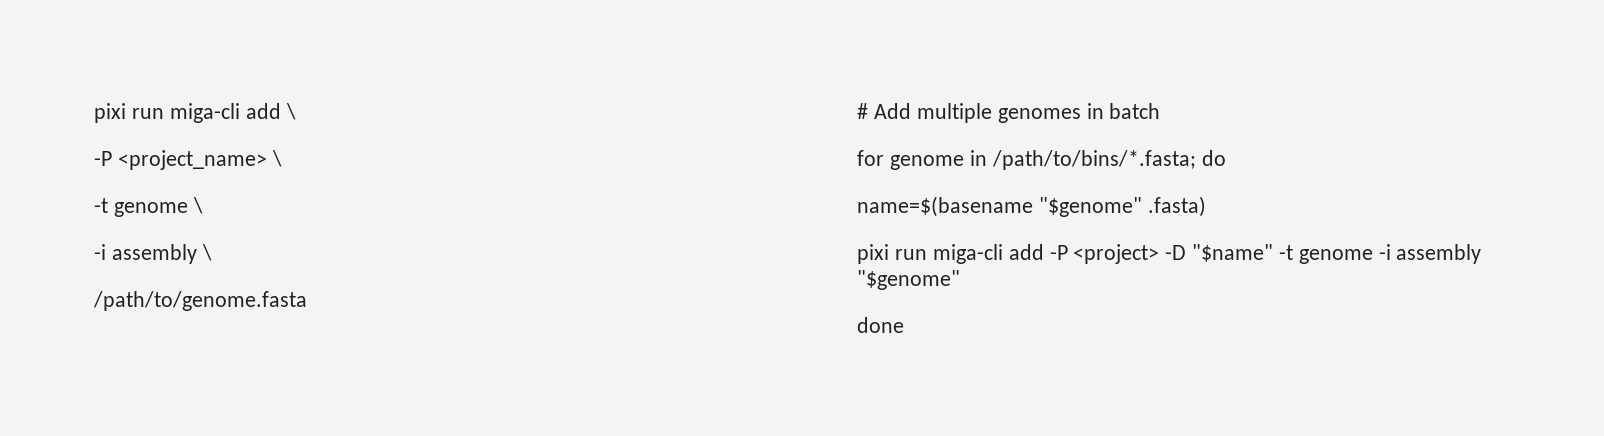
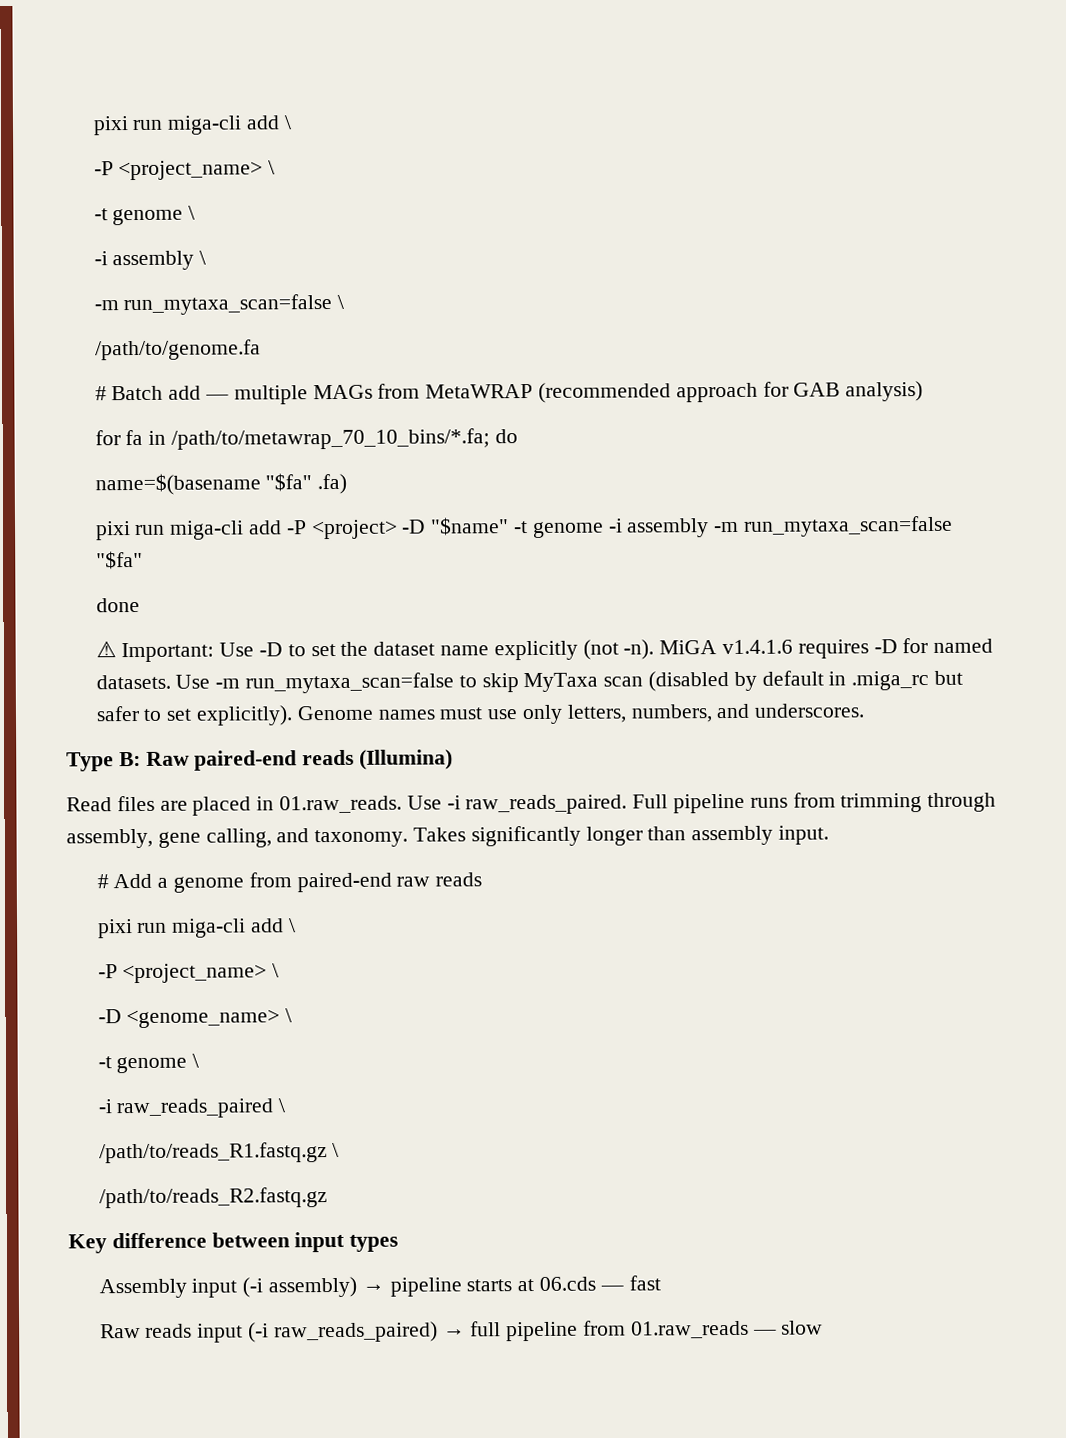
[93,291,308,311] [857,103,1161,123] [857,150,1196,170] /path/to/genome.fasta // # Add multiple genomes in batch // for genome in /path/to/bins/*.fasta; -> [93,294,345,316] [94,339,261,361] [94,381,924,405] [94,428,490,450] -m run_mytaxa_scan=false \ // /path/to/genome.fa // # Batch add — multiple MAGs from MetaWRAP (recommended approach for GAB analysis) // for fa in /path/to/metawrap_70_10_bins/*.fa;
[1039,196,1207,217] "$genome" .fasta) -> [265,473,348,495] "$fa" .fa)
[857,270,961,290] [857,317,905,333] "$genome" // done -> [714,515,953,537] [95,550,143,570] [95,597,140,613] [95,637,994,663] [95,670,963,694] [95,703,865,726] [66,749,454,772] [66,792,997,816] [66,825,830,849] [96,872,483,893] [97,918,296,939] [97,963,280,984] [97,1008,293,1029] [97,1053,200,1074] [97,1098,286,1119] [98,1142,340,1164] [98,1187,328,1209] [68,1231,399,1254] [98,1275,661,1299] [99,1320,824,1343] -m run_mytaxa_scan=false "$fa" // done // ⚠ Important: Use -D to set the dataset name explicitly (not -n). MiGA v1.4.1.6 requires -D for named datasets. Use -m run_mytaxa_scan=false to skip MyTaxa scan (disabled by default in .miga_rc but safer to set explicitly). Genome names must use only letters, numbers, and underscores. // Type B: Raw paired-end reads (Illumina) // Read files are placed in 01.raw_reads. Use -i raw_reads_paired. Full pipeline runs from trimming through assembly, gene calling, and taxonomy. Takes significantly longer than assembly input. // # Add a genome from paired-end raw reads // pixi run miga-cli add \ // -P <project_name> \ // -D <genome_name> \ // -t genome \ // -i raw_reads_paired \ // /path/to/reads_R1.fastq.gz \ // /path/to/reads_R2.fastq.gz // Key difference between input types // Assembly input (-i assembly) → pipeline starts at 06.cds — fast // Raw reads input (-i raw_reads_paired) → full pipeline from 01.raw_reads — slow

